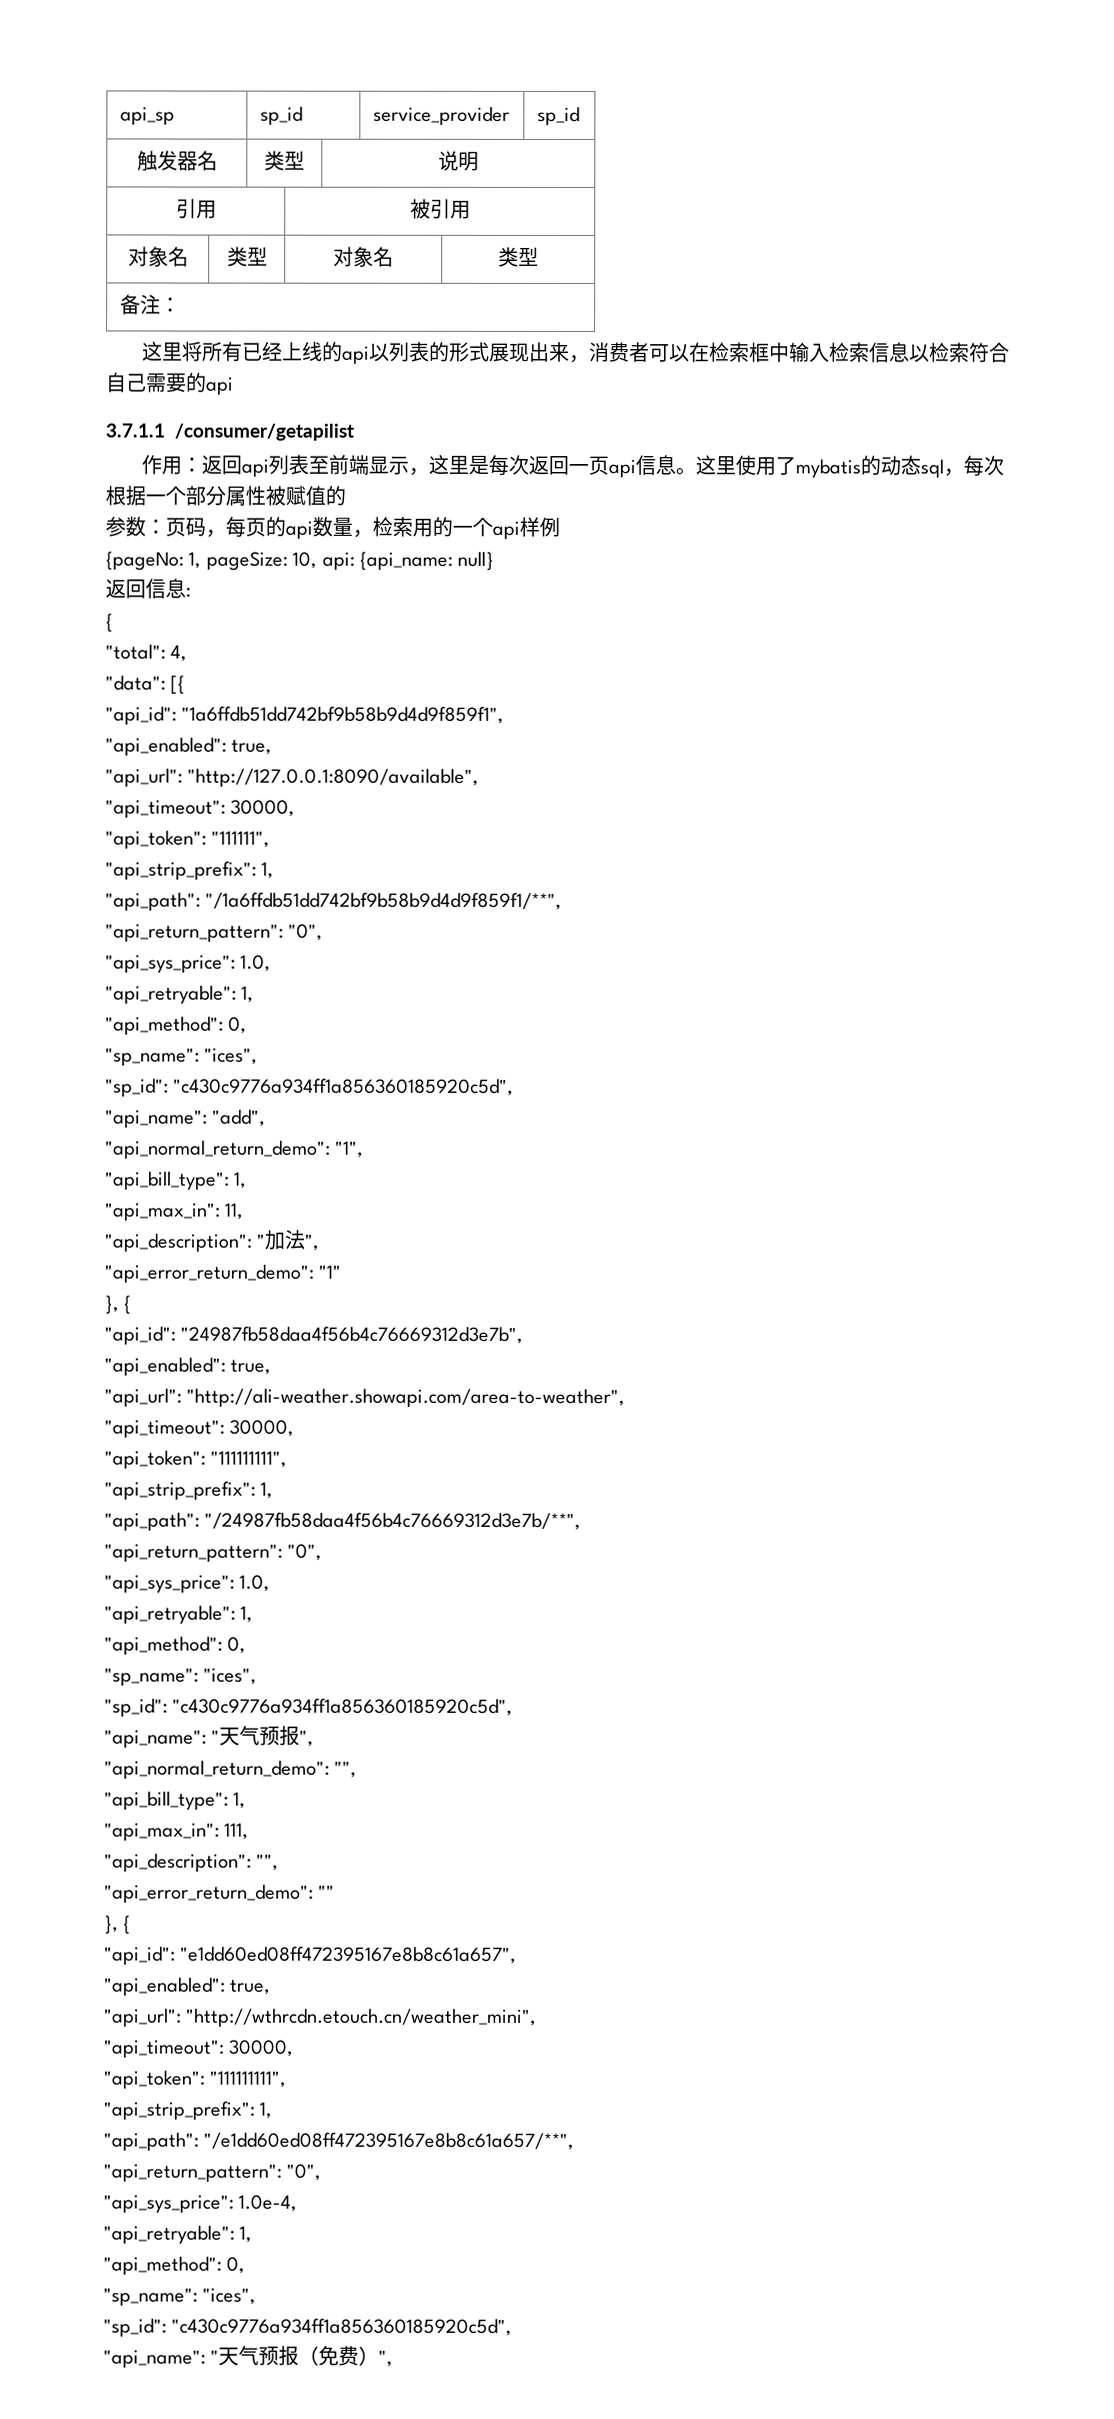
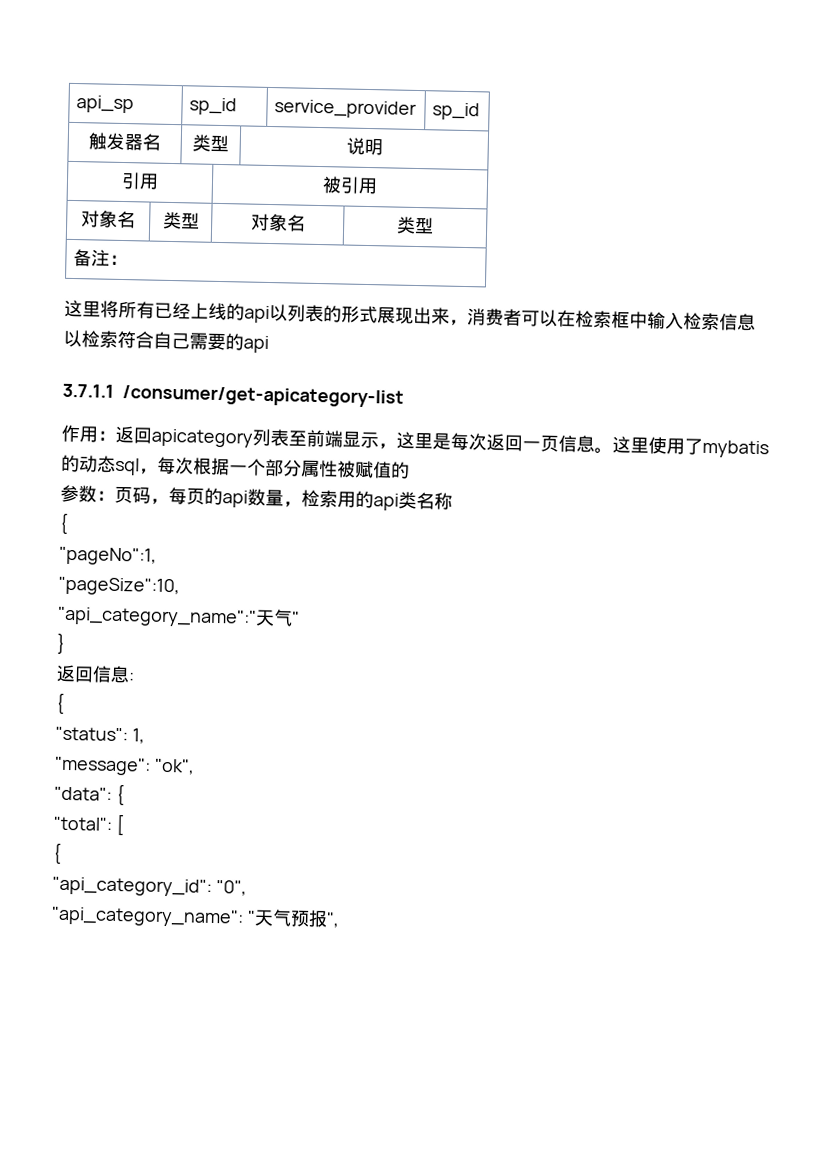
[174,423,354,441] /consumer/getapilist -> [122,385,404,408] /consumer/get-apicategory-list
[241,458,270,478] api -> [151,428,253,448] apicategory
[608,459,637,479] api -> (559, 443) none
[452,516,560,540] [105,551,495,571] [105,578,191,599] [105,613,113,633] [105,644,188,662] [105,675,186,695] [105,706,505,726] [105,737,273,757] [105,768,480,788] [105,799,296,819] [105,830,271,850] [105,861,275,881] [105,892,563,912] [105,923,324,943] [105,954,272,974] [105,985,255,1005] [105,1016,248,1036] [105,1047,259,1067] [105,1078,515,1098] [105,1109,267,1129] [105,1140,365,1160] [105,1171,248,1191] [104,1202,245,1222] [104,1229,320,1253] [104,1264,342,1284] [104,1295,132,1315] [104,1326,524,1346] [104,1357,272,1377] [104,1388,626,1409] [104,1419,295,1439] [104,1450,288,1470] [104,1481,274,1501] [104,1512,582,1532] [104,1543,323,1563] [104,1574,271,1594] [104,1605,254,1625] [104,1636,247,1656] [104,1667,258,1687] [104,1698,514,1718] [104,1725,315,1749] [104,1760,358,1780] [104,1791,247,1811] [104,1822,250,1842] [104,1853,280,1873] [104,1884,336,1904] [104,1915,132,1935] [104,1946,518,1966] [104,1977,272,1997] [104,2008,538,2028] [103,2039,294,2059] [103,2070,287,2090] [103,2101,273,2121] [103,2132,575,2152] [103,2163,322,2183] [103,2194,298,2214] [103,2225,253,2245] [103,2256,246,2276] [103,2287,257,2307] [103,2318,513,2338] [103,2345,380,2369] 一个api样例 // {pageNo: 1, pageSize: 10, api: {api_name: null} // 返回信息: // { // "total": 4, // "data": [{ // "api_id": "1a6ffdb51dd742bf9b58b9d4d9f859f1", // "api_enabled": true, // "api_url": "http://127.0.0.1:8090/available", // "api_timeout": 30000, // "api_token": "111111", // "api_strip_prefix": 1, // "api_path": "/1a6ffdb51dd742bf9b58b9d4d9f859f1/**", // "api_return_pattern": "0", // "api_sys_price": 1.0, // "api_retryable": 1, // "api_method": 0, // "sp_name": "ices", // "sp_id": "c430c9776a934ff1a856360185920c5d", // "api_name": "add", // "api_normal_return_demo": "1", // "api_bill_type": 1, // "api_max_in": 11, // "api_description": "加法", // "api_error_return_demo": "1" // }, { // "api_id": "24987fb58daa4f56b4c76669312d3e7b", // "api_enabled": true, // "api_url": "http://ali-weather.showapi.com/area-to-weather", // "api_timeout": 30000, // "api_token": "111111111", // "api_strip_prefix": 1, // "api_path": "/24987fb58daa4f56b4c76669312d3e7b/**", // "api_return_pattern": "0", // "api_sys_price": 1.0, // "api_retryable": 1, // "api_method": 0, // "sp_name": "ices", // "sp_id": "c430c9776a934ff1a856360185920c5d", // "api_name": "天气预报", // "api_normal_return_demo": "", // "api_bill_type": 1, // "api_max_in": 111, // "api_description": "", // "api_error_return_demo": "" // }, { // "api_id": "e1dd60ed08ff472395167e8b8c61a657", // "api_enabled": true, // "api_url": "http://wthrcdn.etouch.cn/weather_mini", // "api_timeout": 30000, // "api_token": "111111111", // "api_strip_prefix": 1, // "api_path": "/e1dd60ed08ff472395167e8b8c61a657/**", // "api_return_pattern": "0", // "api_sys_price": 1.0e-4, // "api_retryable": 1, // "api_method": 0, // "sp_name": "ices", // "sp_id": "c430c9776a934ff1a856360185920c5d", // "api_name": "天气预报（免费） -> [373,491,453,511] [59,512,69,534] [59,546,157,566] [58,576,180,597] [57,606,300,628] [57,632,66,654] [56,664,134,684] [56,692,65,714] [55,726,145,744] [54,756,195,776] [54,783,125,806] [53,813,125,836] [53,842,62,864] [52,876,247,897] [51,906,328,928] api类名称 // { // "pageNo":1, // "pageSize":10, // "api_category_name":"天气" // } // 返回信息: // { // "status": 1, // "message": "ok", // "data": { // "total": [ // { // "api_category_id": "0", // "api_category_name": "天气预报

